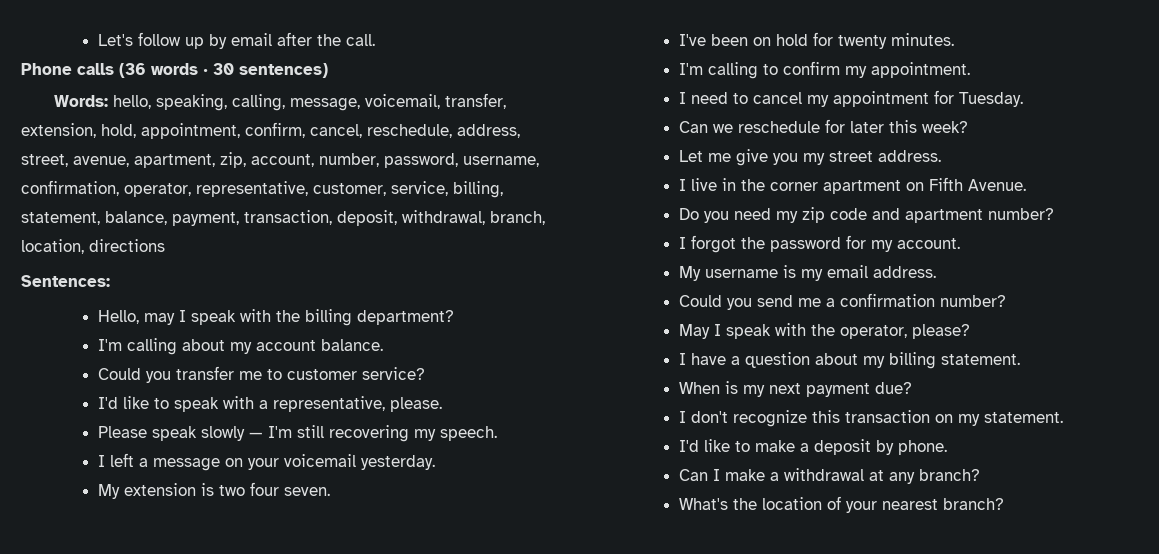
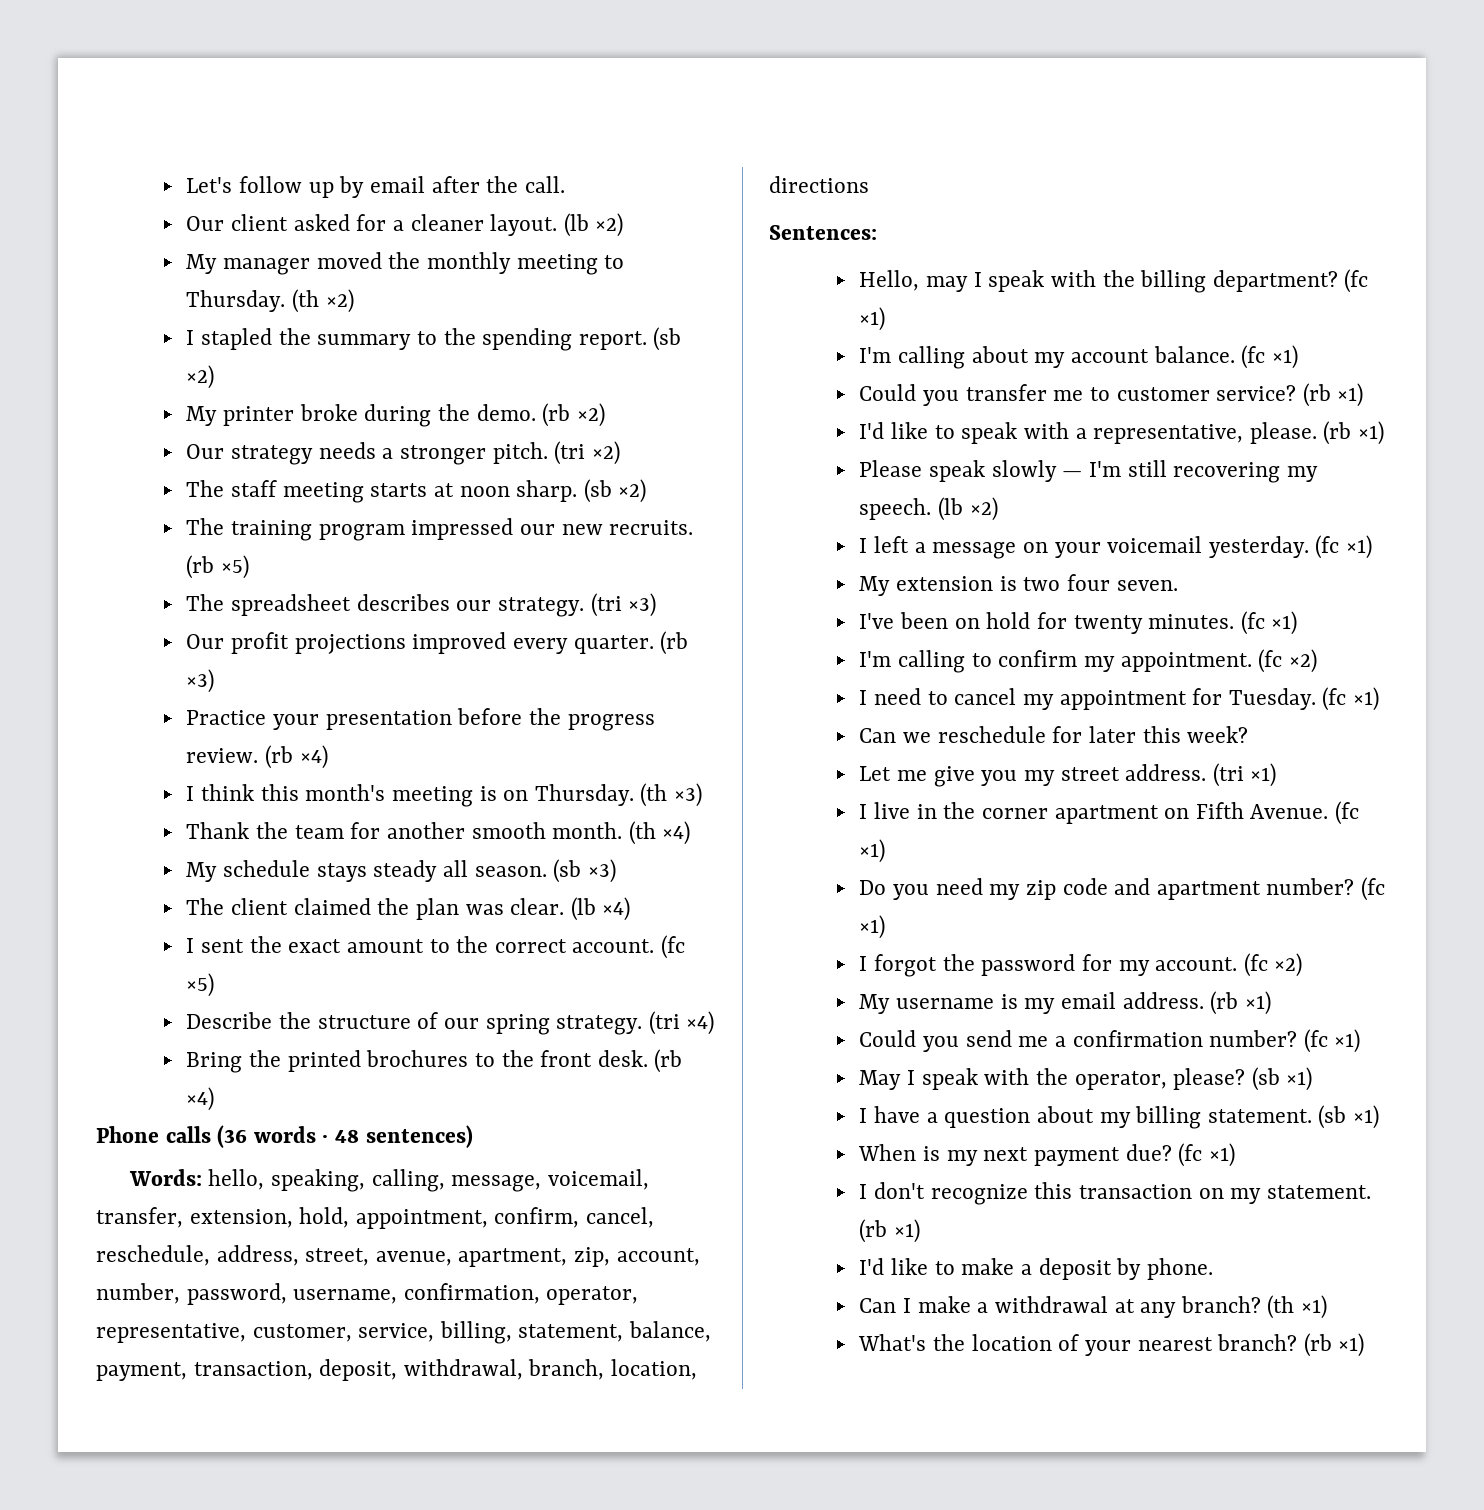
(375, 40) none -> [186,213,624,237] [186,252,625,275] [186,289,354,313] [186,327,682,351] [186,365,215,389] [186,403,605,427] [186,441,620,465] [186,479,647,503] [186,518,694,541] [186,555,250,579] [186,593,657,617] [186,631,689,655] [186,669,215,693] [186,708,655,731] [186,745,328,769] [186,783,702,807] [186,821,691,845] [186,859,616,883] [186,897,631,921] [186,935,685,959] [186,973,215,997] [186,1011,715,1035] [186,1049,683,1073] [186,1087,215,1111] // Our client asked for a cleaner layout. (lb ×2) // My manager moved the monthly meeting to Thursday. (th ×2) // I stapled the summary to the spending report. (sb ×2) // My printer broke during the demo. (rb ×2) // Our strategy needs a stronger pitch. (tri ×2) // The staff meeting starts at noon sharp. (sb ×2) // The training program impressed our new recruits. (rb ×5) // The spreadsheet describes our strategy. (tri ×3) // Our profit projections improved every quarter. (rb ×3) // Practice your presentation before the progress review. (rb ×4) // I think this month's meeting is on Thursday. (th ×3) // Thank the team for another smooth month. (th ×4) // My schedule stays steady all season. (sb ×3) // The client claimed the plan was clear. (lb ×4) // I sent the exact amount to the correct account. (fc ×5) // Describe the structure of our spring strategy. (tri ×4) // Bring the printed brochures to the front desk. (rb ×4)
[213,63,234,75] 30 -> [335,1129,360,1143] 48
(454, 317) none -> [1344,269,1369,293] [859,307,886,331] (fc ×1)
(383, 345) none -> [1241,345,1298,369] (fc ×1)
(425, 373) none -> [1302,383,1364,407] (rb ×1)
(442, 404) none -> [1323,421,1384,445] (rb ×1)
(497, 433) none -> [938,497,998,521] (lb ×2)
(435, 462) none -> [1315,535,1372,559] (fc ×1)
(954, 39) none -> [1240,611,1298,635] (fc ×1)
(970, 70) none -> [1258,649,1317,673] (fc ×2)
(1023, 99) none -> [1322,687,1379,711] (fc ×1)
(941, 156) none -> [1212,763,1277,787] (tri ×1)
(1026, 185) none -> [1334,801,1359,825] [859,839,886,863] (fc ×1)
(1054, 214) none -> [1360,877,1385,901] [859,915,886,939] (fc ×1)
(960, 243) none -> [1243,953,1303,977] (fc ×2)
(936, 272) none -> [1210,991,1271,1015] (rb ×1)
(1006, 301) none -> [1303,1029,1361,1053] (fc ×1)
(970, 331) none -> [1251,1067,1313,1091] (sb ×1)
(1020, 359) none -> [1318,1105,1379,1129] (sb ×1)
(912, 388) none -> [1178,1143,1235,1167] (fc ×1)
(1063, 417) none -> [859,1219,921,1243] (rb ×1)
(980, 475) none -> [1267,1295,1327,1319] (th ×1)
(1004, 504) none -> [1303,1333,1365,1357] (rb ×1)

